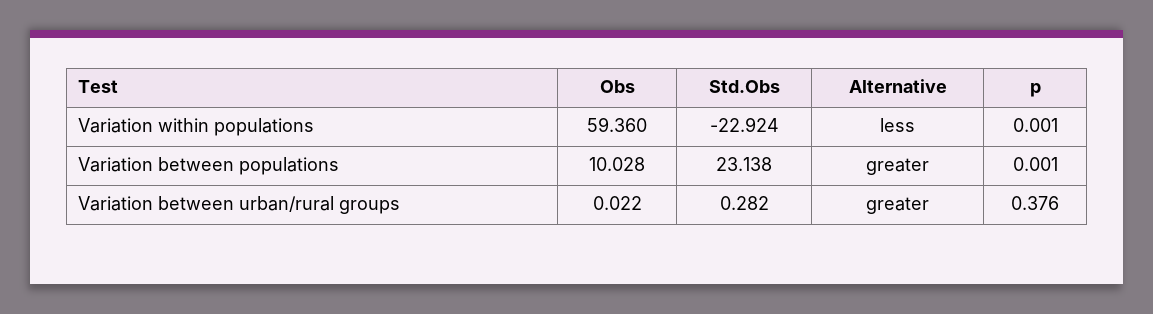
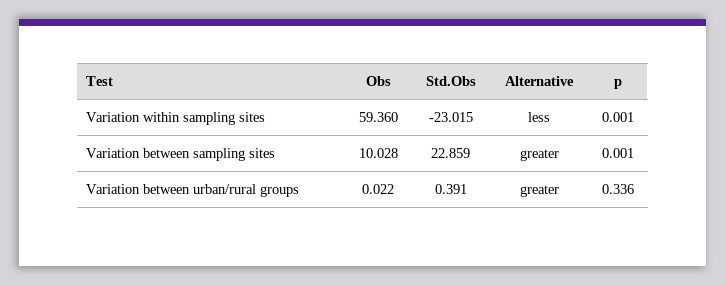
[213,118,314,136] populations -> [183,112,266,125] sampling sites
[709,117,779,132] -22.924 -> [428,112,473,122] -23.015
[238,157,339,175] populations -> [193,148,276,161] sampling sites
[716,157,772,171] 23.138 -> [431,148,470,158] 22.859
[719,196,769,210] [866,197,929,214] [1011,196,1059,210] 0.282 | greater | 0.376 -> [434,184,467,194] [519,185,559,197] [602,184,634,194] 0.391 | greater | 0.336

